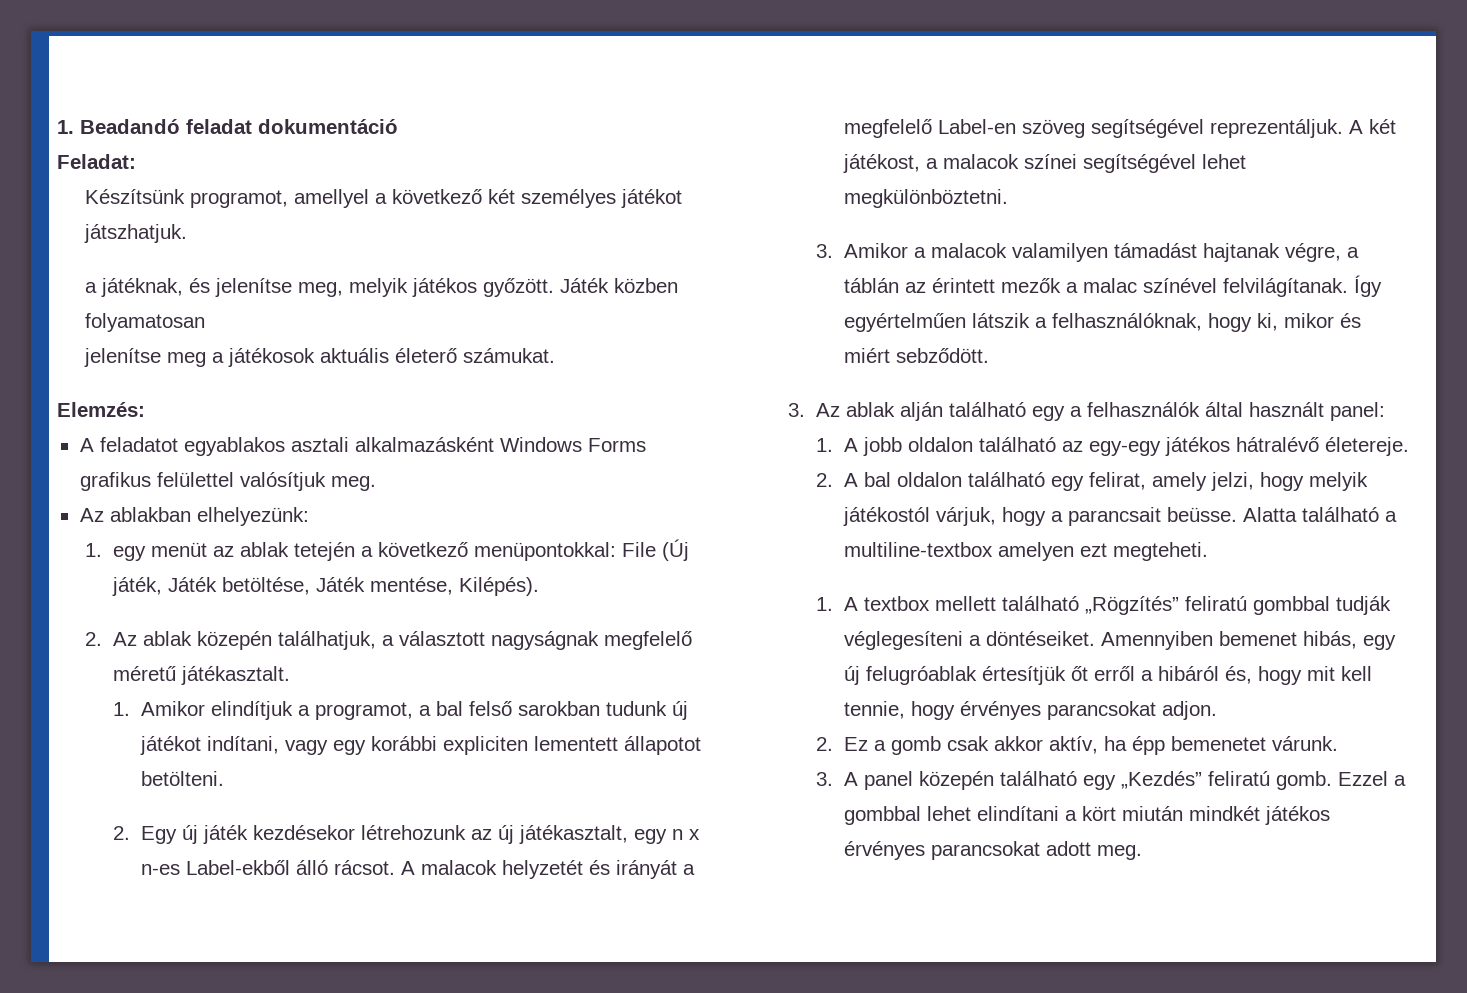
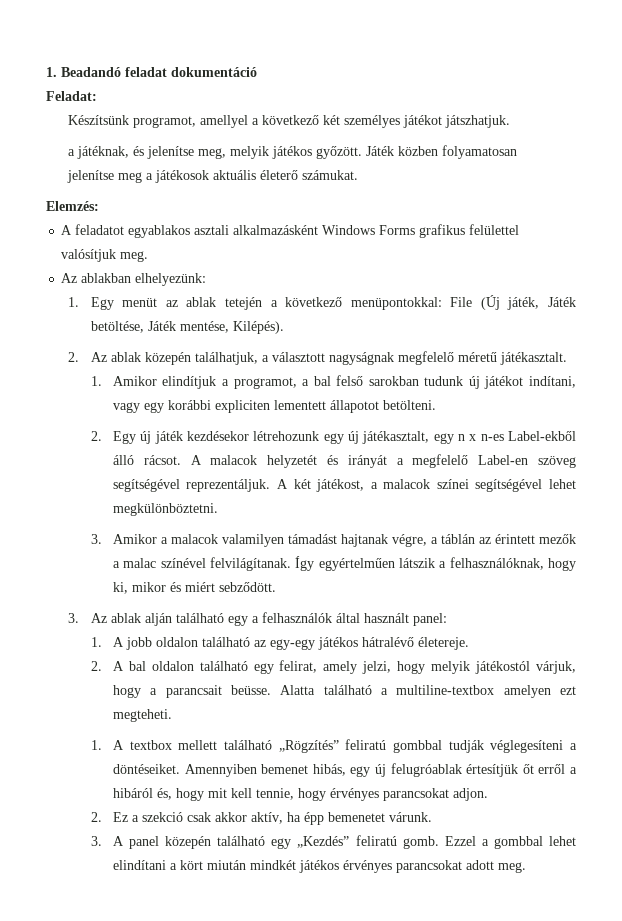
[112,546,146,561] egy -> [90,297,114,310] Egy
[470,829,492,840] az -> [323,433,344,444] egy
[890,736,941,755] gomb -> [141,812,183,822] szekció

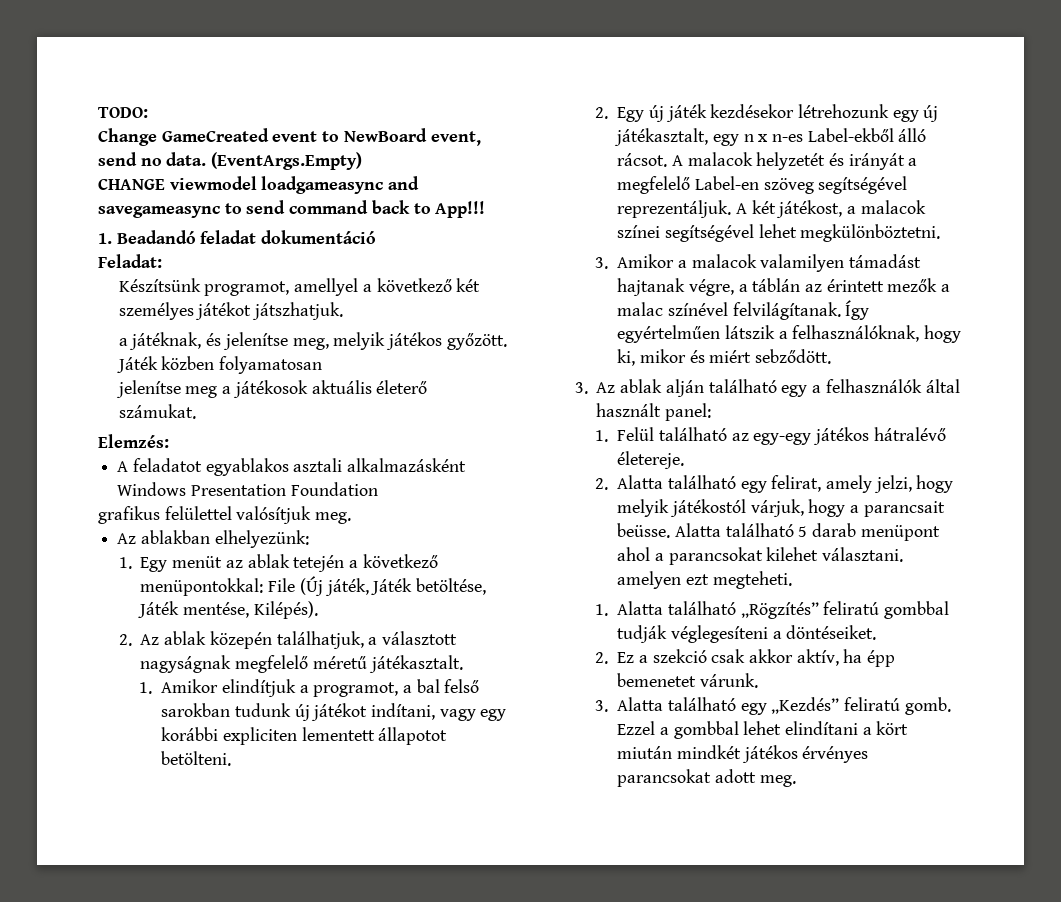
(46, 72) none -> [98,107,148,118] [98,128,481,146] [98,152,363,170] [98,176,420,194] [98,200,486,218] TODO: // Change GameCreated event to NewBoard event, send no data. (EventArgs.Empty) // CHANGE viewmodel loadgameasync and savegameasync to send command back to App!!! //
[379,225,416,235] Forms -> [190,482,378,496] Presentation Foundation //
[112,637,198,650] A jobb oldalon -> [617,427,655,441] Felül
[112,661,194,671] A bal oldalon -> [617,475,664,489] Alatta
[380,685,495,695] a multiline-textbox -> [798,523,940,541] [617,547,903,565] 5 darab menüpont ahol a parancsokat kilehet választani.
[112,740,218,750] A textbox mellett -> [617,601,664,615] Alatta
[184,763,577,777] [112,788,488,801] Amennyiben bemenet hibás, egy új felugróablak értesítjük őt erről a hibáról és, hogy mit kell tennie, hogy érvényes parancsokat adjon. -> (877, 632) none
[112,836,212,849] A panel közepén -> [617,697,664,711] Alatta

